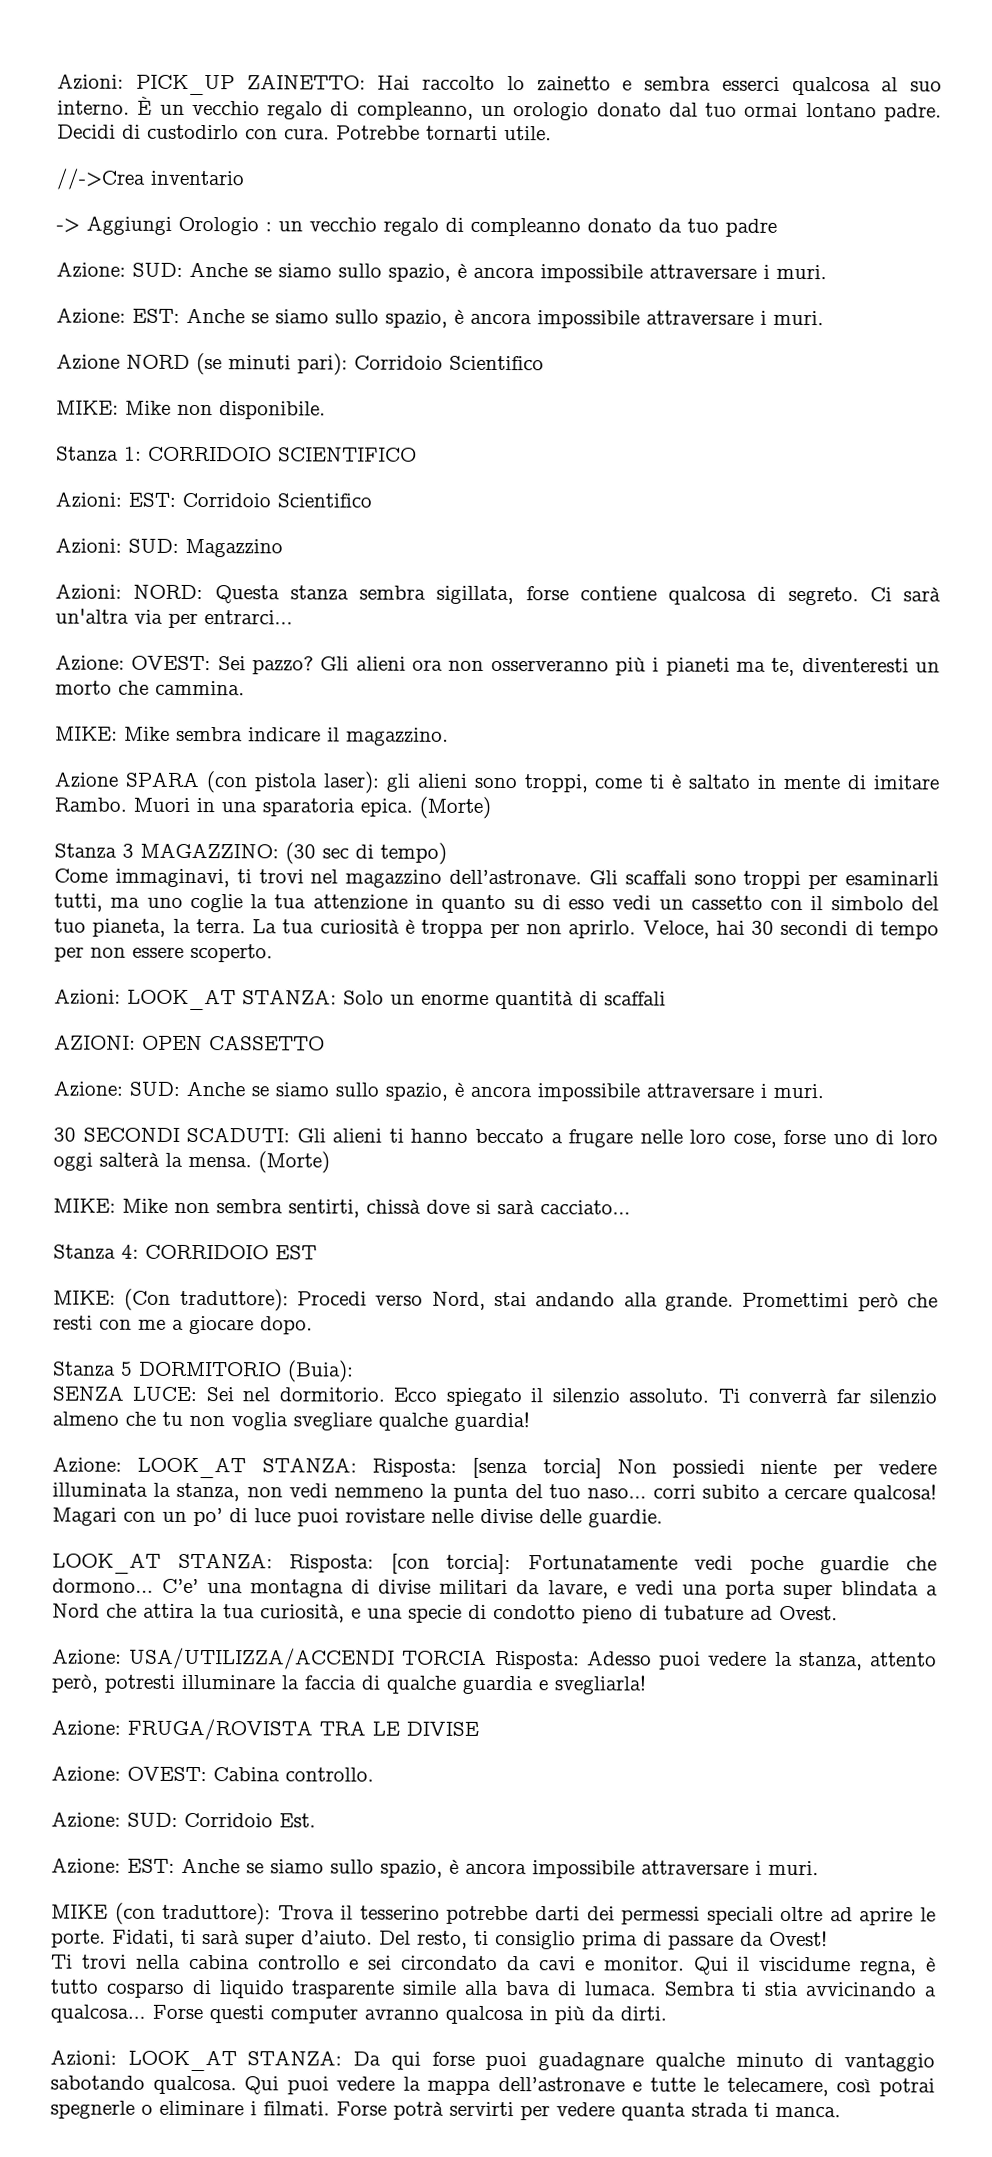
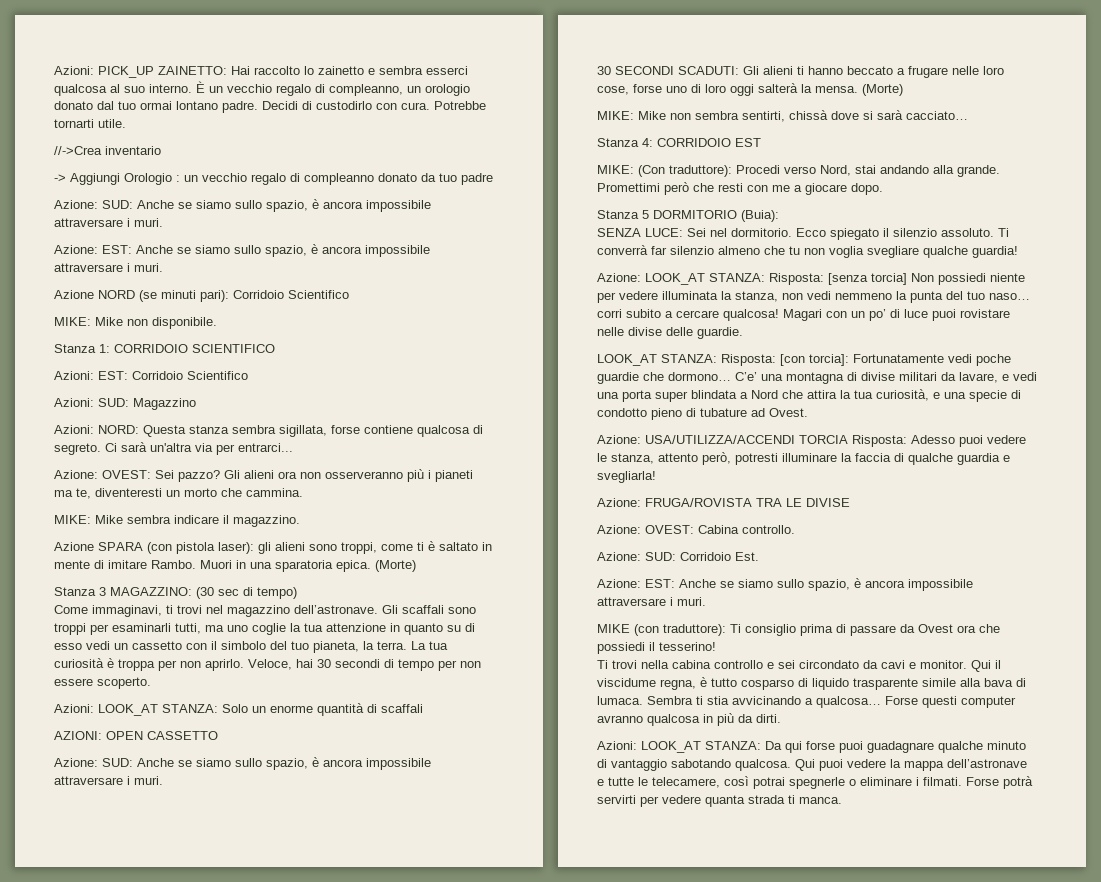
[774,1651,793,1666] la -> [597,453,607,462] le
[277,1905,936,1926] [51,1929,489,1949] Trova il tesserino potrebbe darti dei permessi speciali oltre ad aprire le porte. Fidati, ti sarà super d’aiuto. Del resto, ti -> [730,624,741,633] Ti
[769,1930,828,1947] Ovest! -> [918,624,1000,633] [597,642,716,654] Ovest ora che possiedi il tesserino!

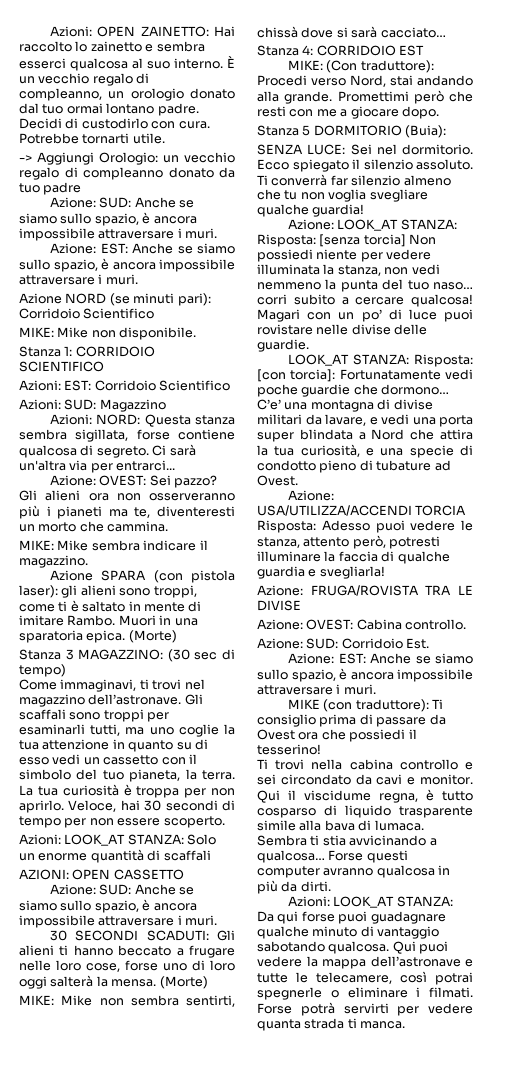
[54,66,154,78] Azioni: PICK_UP -> [50,26,136,37] Azioni: OPEN
[54,146,161,155] // //->Crea inventario -> (165, 138) none
[124,173,180,185] Orologio : -> [99,152,158,165] Orologio:

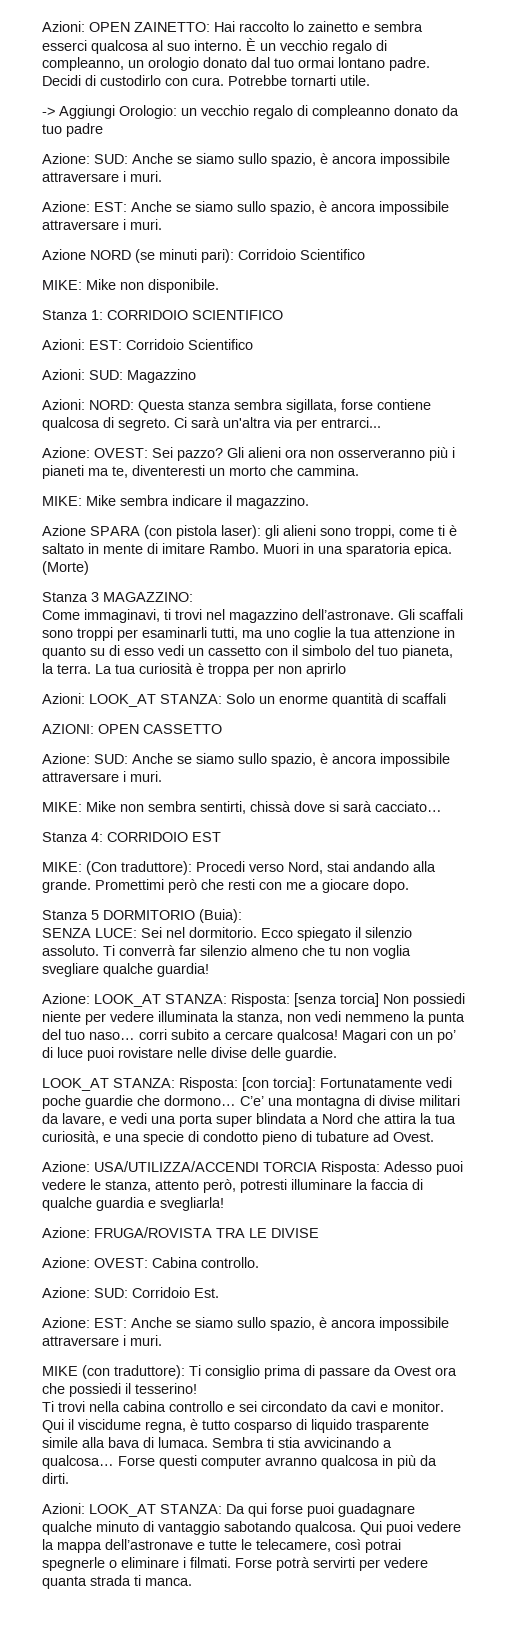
[167,649,235,662] [19,664,66,677] (30 sec di tempo) -> (193, 597) none
[19,800,236,813] [19,816,225,828] aprirlo. Veloce, hai 30 secondi di tempo per non essere scoperto. -> [306,663,346,677] aprirlo
[50,930,235,941] [19,945,235,958] [19,960,235,972] [19,975,208,989] // 30 SECONDI SCADUTI: Gli alieni ti hanno beccato a frugare nelle loro cose, forse uno di loro oggi salterà la mensa. (Morte) -> (162, 776) none

